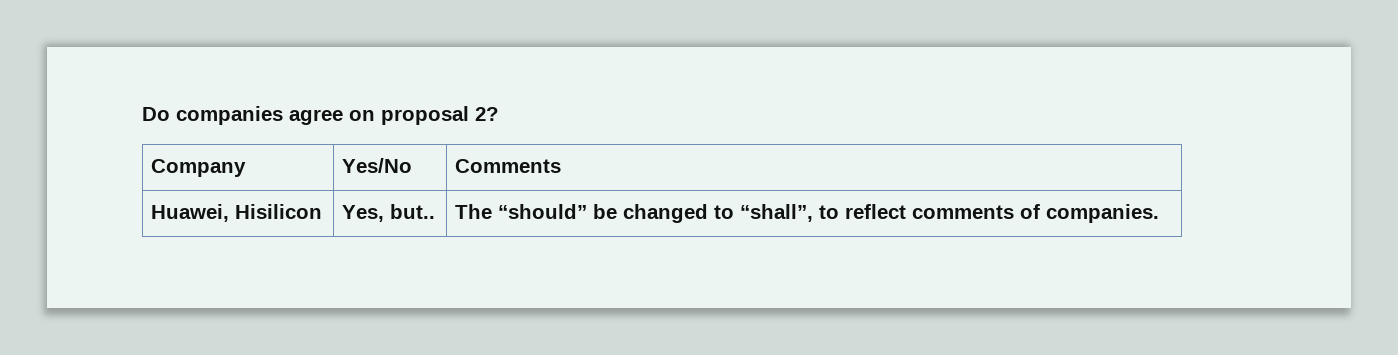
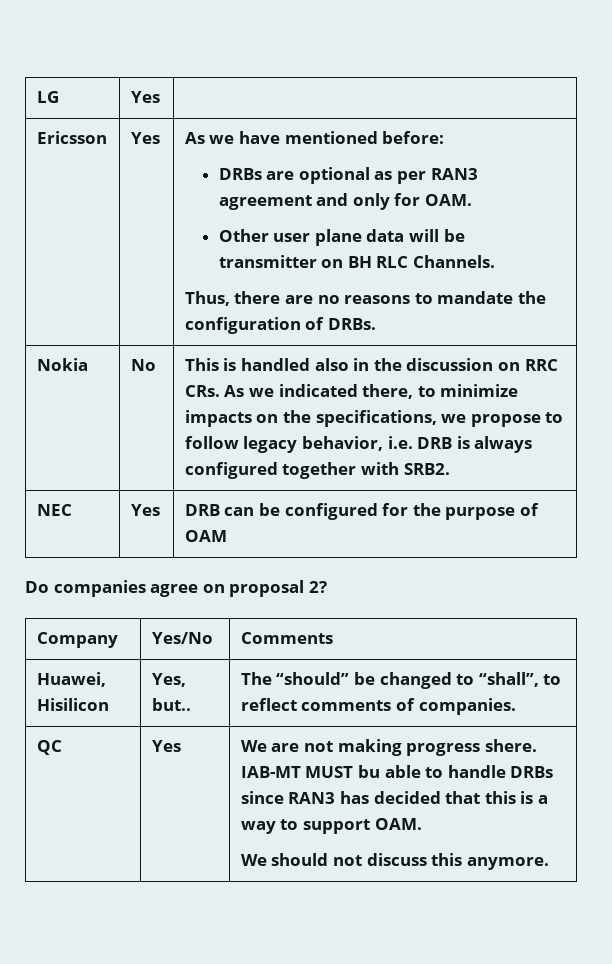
(142, 114) none -> [36,91,59,103] [130,91,160,103] [36,131,107,144] [130,132,160,144] [184,131,445,144] [218,167,478,184] [218,193,472,210] [218,229,465,246] [218,255,495,268] [184,291,546,306] [184,317,377,334] [36,358,88,371] [130,359,156,371] [184,358,558,371] [184,384,519,399] [184,410,564,427] [184,436,533,453] [184,462,450,479] [36,504,72,516] [130,504,160,516] [184,503,539,520] [184,530,227,542] LG | Yes | // Ericsson | Yes | As we have mentioned before: // DRBs are optional as per RAN3 agreement and only for OAM. // Other user plane data will be transmitter on BH RLC Channels. // Thus, there are no reasons to mandate the configuration of DRBs. // Nokia | No | This is handled also in the discussion on RRC CRs. As we indicated there, to minimize impacts on the specifications, we propose to follow legacy behavior, i.e. DRB is always configured together with SRB2. // NEC | Yes | DRB can be configured for the purpose of OAM //
(1160, 213) none -> [36,740,62,755] [151,740,181,752] [240,739,537,756] [240,765,554,778] [240,791,548,804] [240,818,422,834] [240,853,549,870] // QC | Yes | We are not making progress shere. IAB-MT MUST bu able to handle DRBs since RAN3 has decided that this is a way to support OAM. // We should not discuss this anymore.

